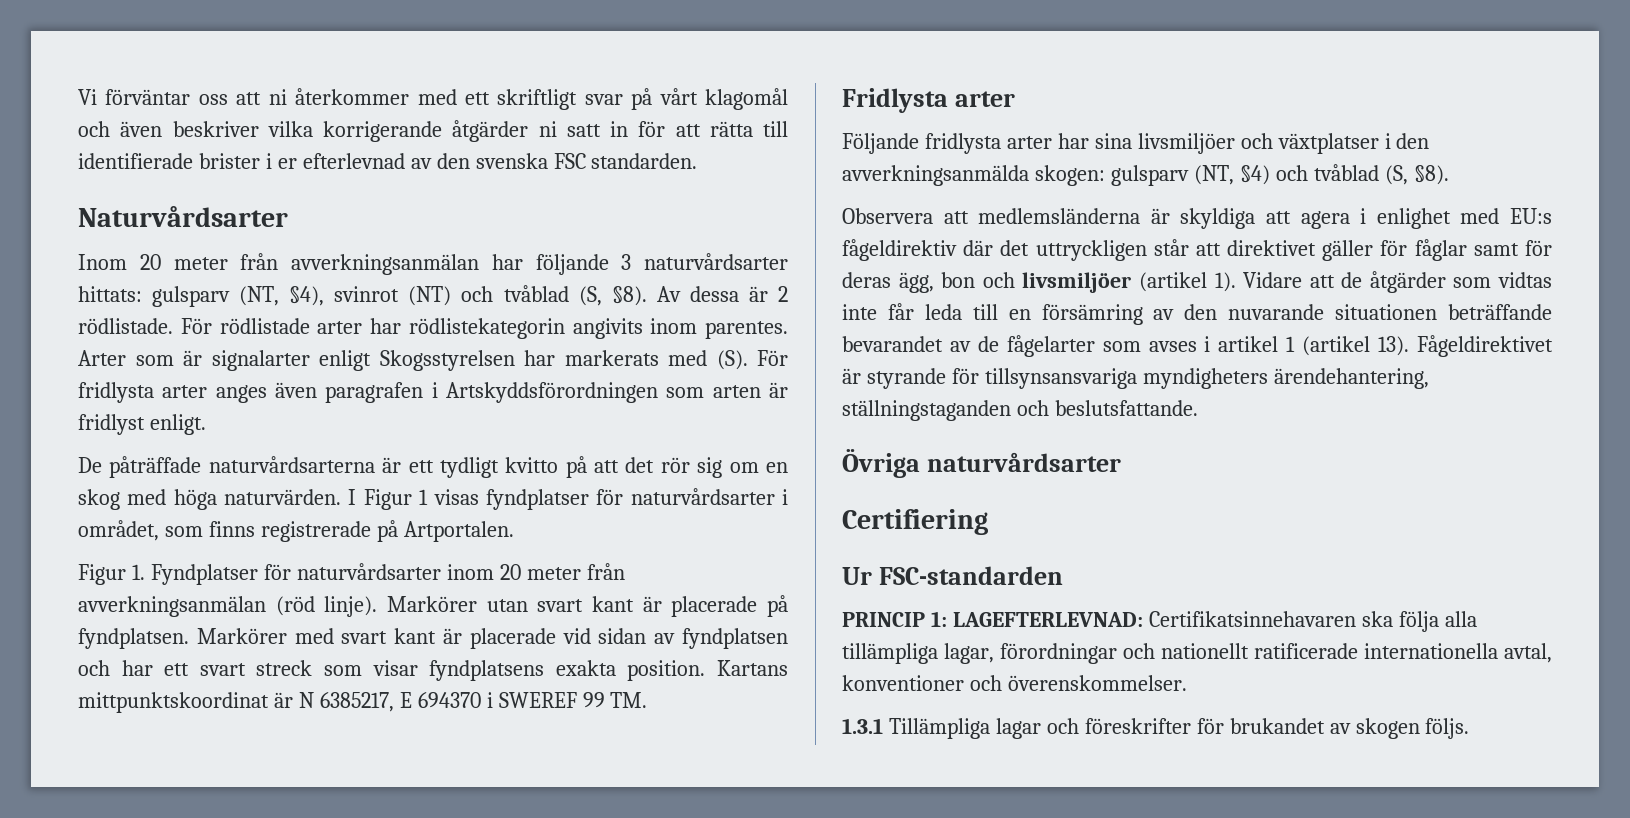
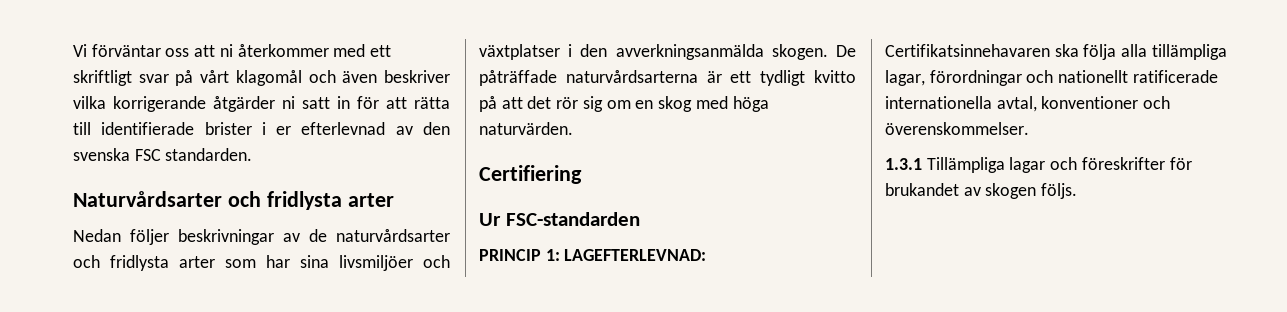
[78,253,788,275] [78,285,789,307] [78,318,788,339] [78,350,788,371] [78,382,788,403] [78,414,206,435] // Inom 20 meter från avverkningsanmälan har följande 3 naturvårdsarter hittats: gulsparv (NT, §4), svinrot (NT) och tvåblad (S, §8). Av dessa är 2 rödlistade. För rödlistade arter har rödlistekategorin angivits inom parentes. Arter som är signalarter enligt Skogsstyrelsen har markerats med (S). För fridlysta arter anges även paragrafen i Artskyddsförordningen som arten är fridlyst enligt. // -> [227,191,394,210] [73,229,450,245] [73,255,450,271] [479,44,828,60] och fridlysta arter // Nedan följer beskrivningar av de naturvårdsarter och fridlysta arter som har sina livsmiljöer och växtplatser i den avverkningsanmälda skogen.
[348,488,789,510] [78,520,514,542] [78,563,625,585] [78,595,788,617] [78,628,788,649] [78,660,789,681] [78,692,648,713] [842,88,1015,113] [842,133,1430,154] [842,164,1449,186] [842,208,1552,229] [842,239,1552,261] [842,271,1552,293] [842,303,1552,325] [842,335,1553,357] [842,368,1429,389] [842,400,1198,421] [842,449,1121,478] I Figur 1 visas fyndplatser för naturvårdsarter i området, som finns registrerade på Artportalen. // Figur 1. Fyndplatser för naturvårdsarter inom 20 meter från avverkningsanmälan (röd linje). Markörer utan svart kant är placerade på fyndplatsen. Markörer med svart kant är placerade vid sidan av fyndplatsen och har ett svart streck som visar fyndplatsens exakta position. Kartans mittpunktskoordinat är N 6385217, E 694370 i SWEREF 99 TM. // Fridlysta arter // Följande fridlysta arter har sina livsmiljöer och växtplatser i den avverkningsanmälda skogen: gulsparv (NT, §4) och tvåblad (S, §8). // Observera att medlemsländerna är skyldiga att agera i enlighet med EU:s fågeldirektiv där det uttryckligen står att direktivet gäller för fåglar samt för deras ägg, bon och livsmiljöer (artikel 1). Vidare att de åtgärder som vidtas inte får leda till en försämring av den nuvarande situationen beträffande bevarandet av de fågelarter som avses i artikel 1 (artikel 13). Fågeldirektivet är styrande för tillsynsansvariga myndigheters ärendehantering, ställningstaganden och beslutsfattande. // Övriga naturvårdsarter -> (573, 128) none

